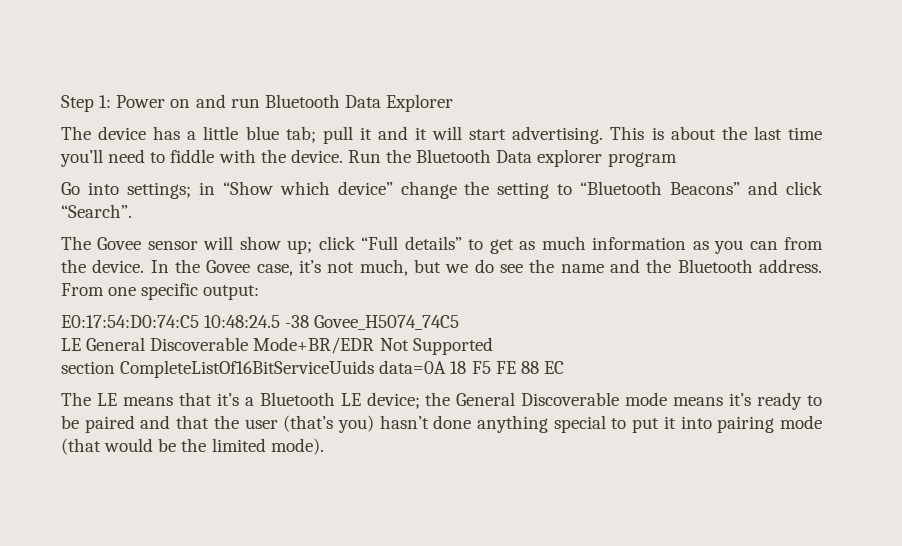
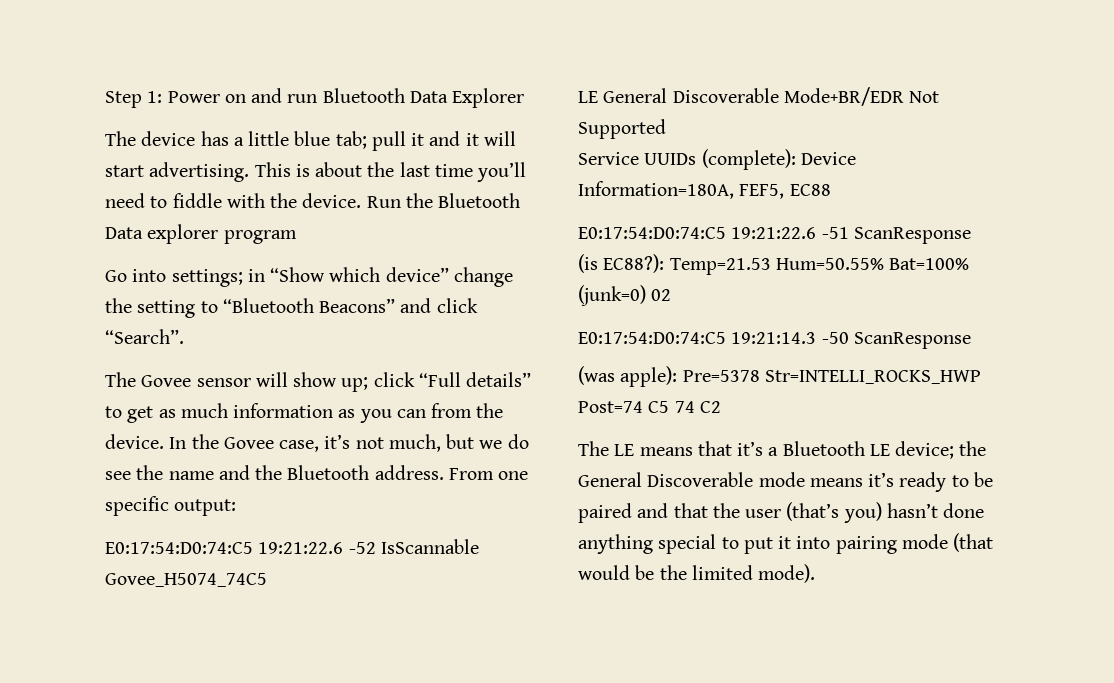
[204,315,310,328] 10:48:24.5 -38 -> [258,539,479,554] 19:21:22.6 -52 IsScannable
[61,360,564,378] section CompleteListOf16BitServiceUuids data=0A 18 F5 FE 88 EC -> [578,149,856,170] [578,181,831,199] [578,227,971,244] [578,254,970,275] [578,285,672,306] [578,332,971,349] [578,366,981,387] [578,401,721,413] Service UUIDs (complete): Device Information=180A, FEF5, EC88 // E0:17:54:D0:74:C5 19:21:22.6 -51 ScanResponse // (is EC88?): Temp=21.53 Hum=50.55% Bat=100% (junk=0) 02 // E0:17:54:D0:74:C5 19:21:14.3 -50 ScanResponse // (was apple): Pre=5378 Str=INTELLI_ROCKS_HWP Post=74 C5 74 C2

